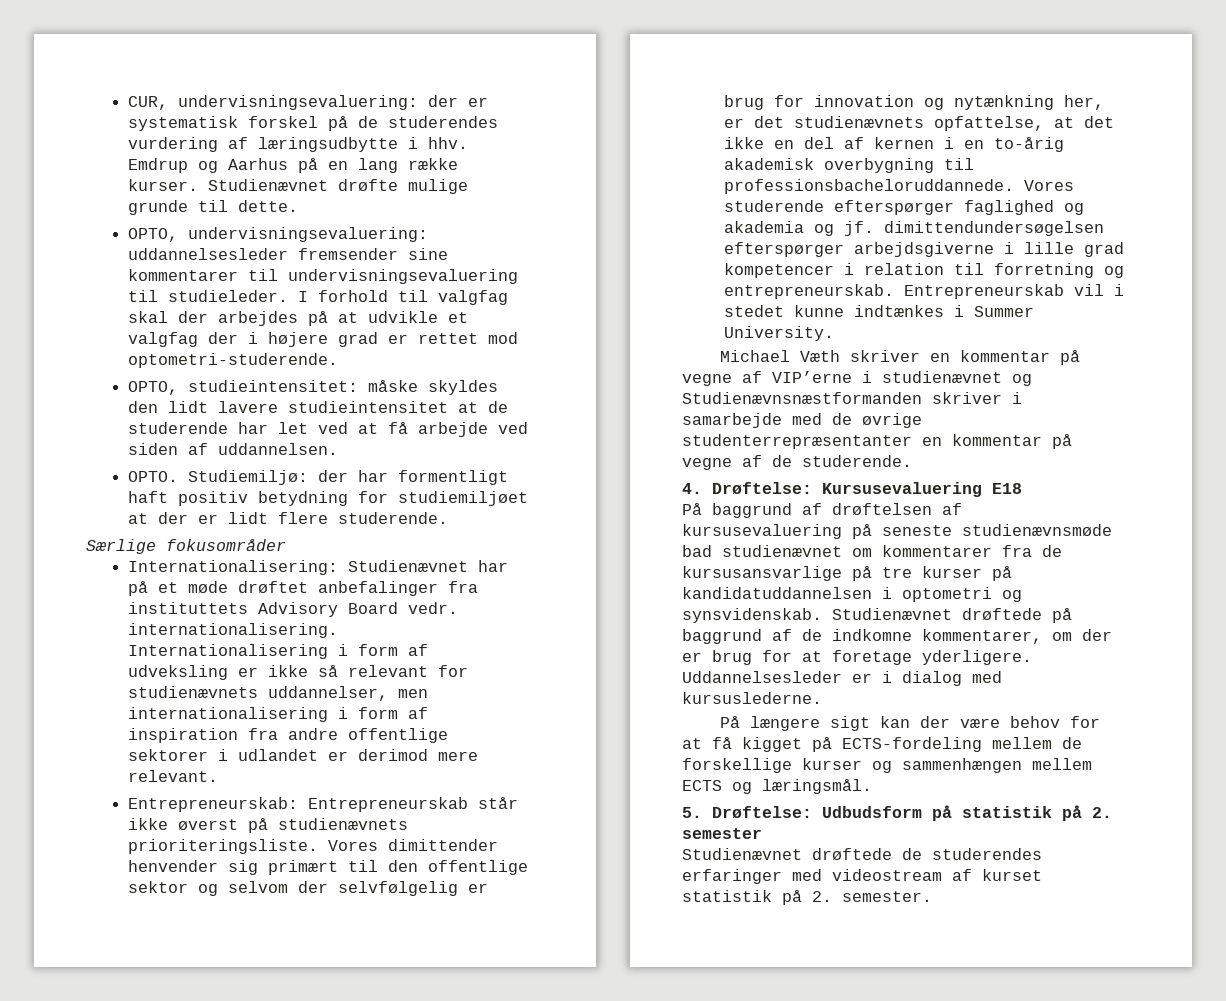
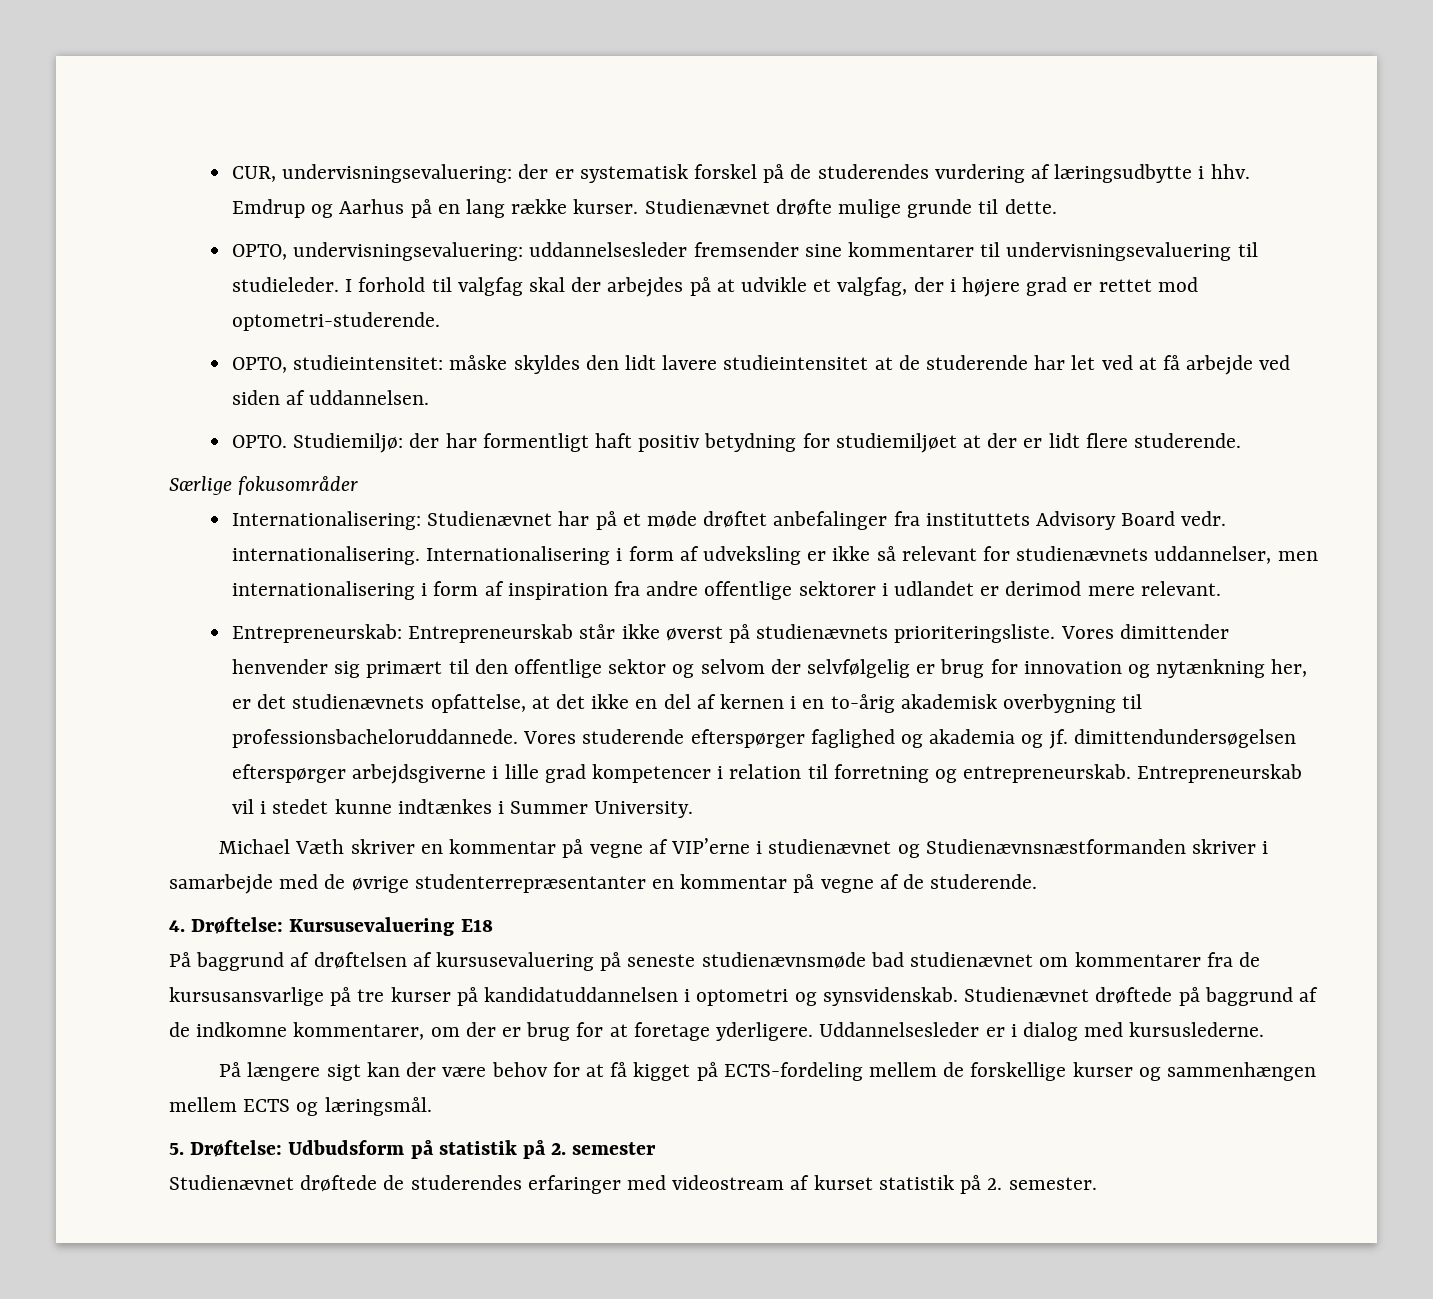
[127,332,198,347] valgfag -> [837,277,908,296] valgfag,

